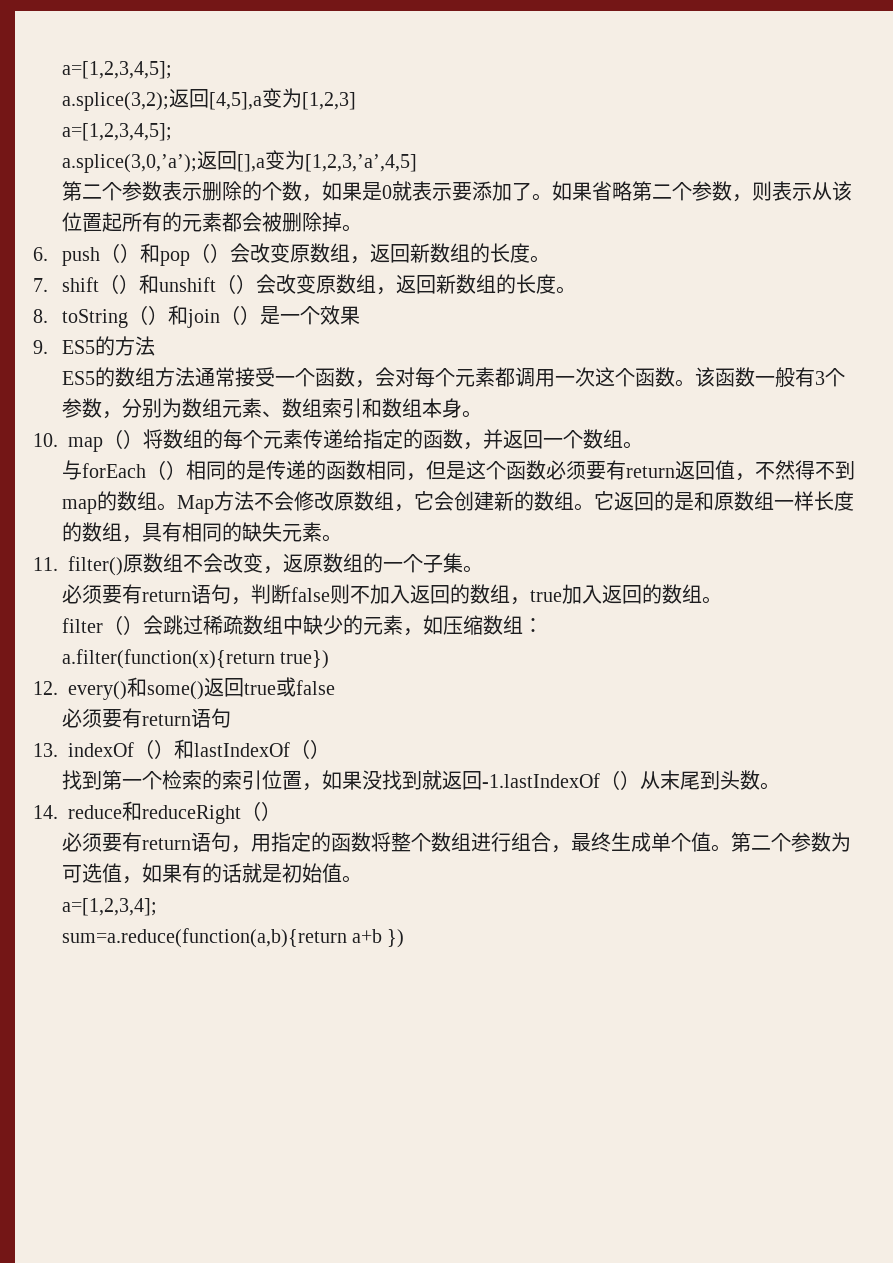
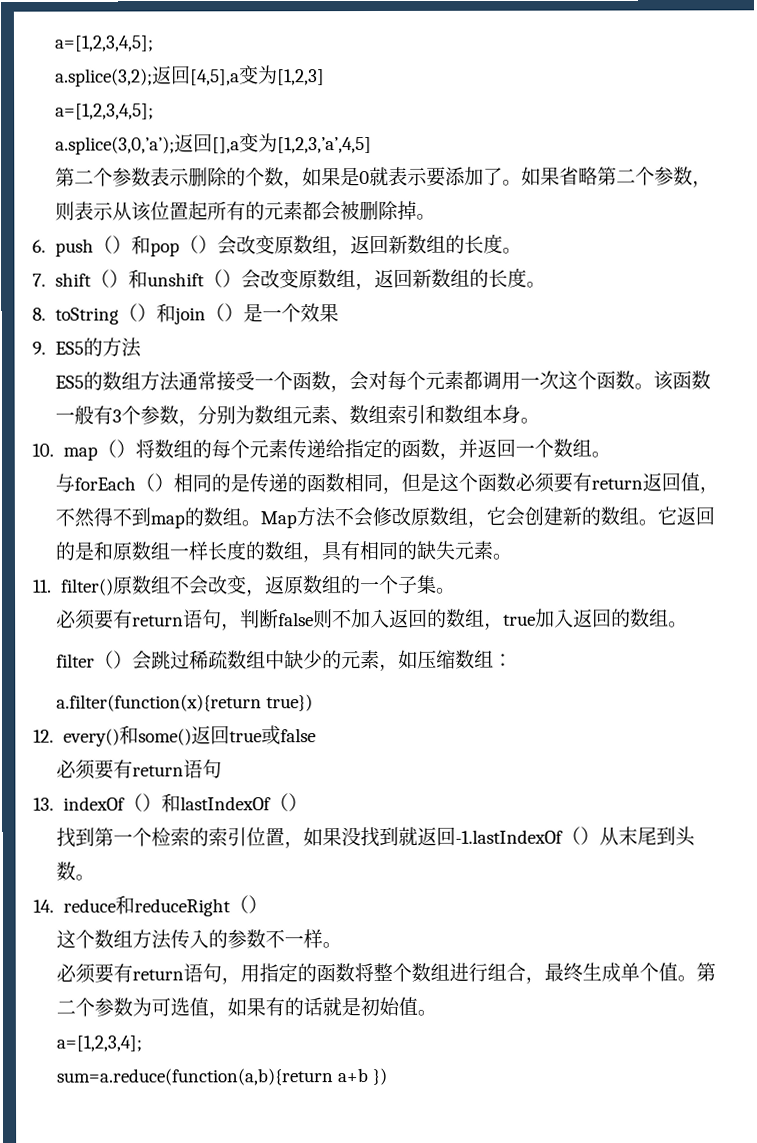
(281, 811) none -> [55,929,342,950] // 这个数组方法传入的参数不一样。

